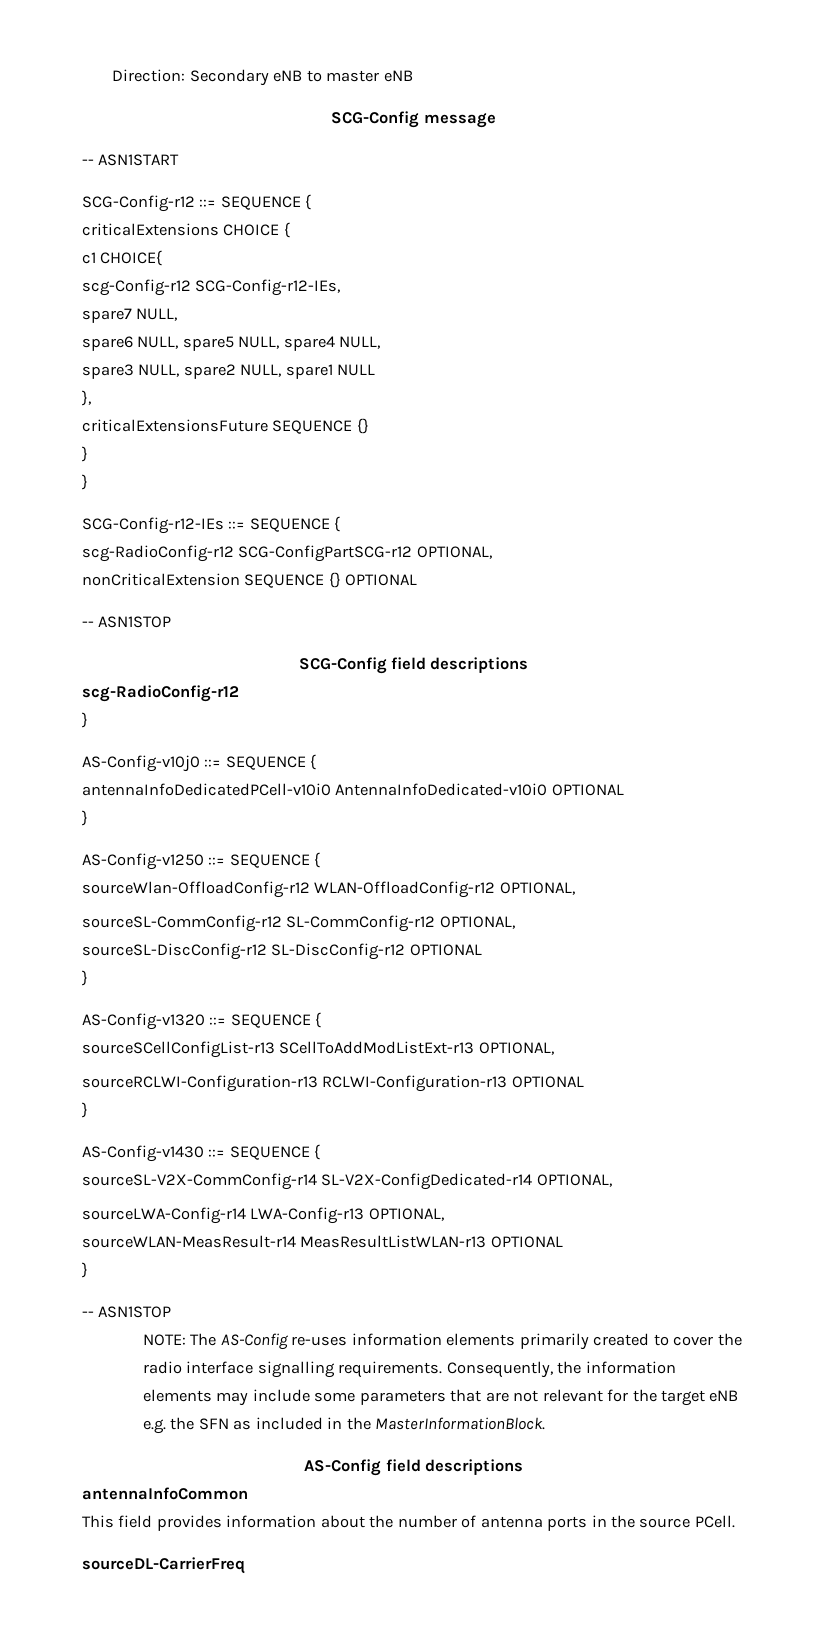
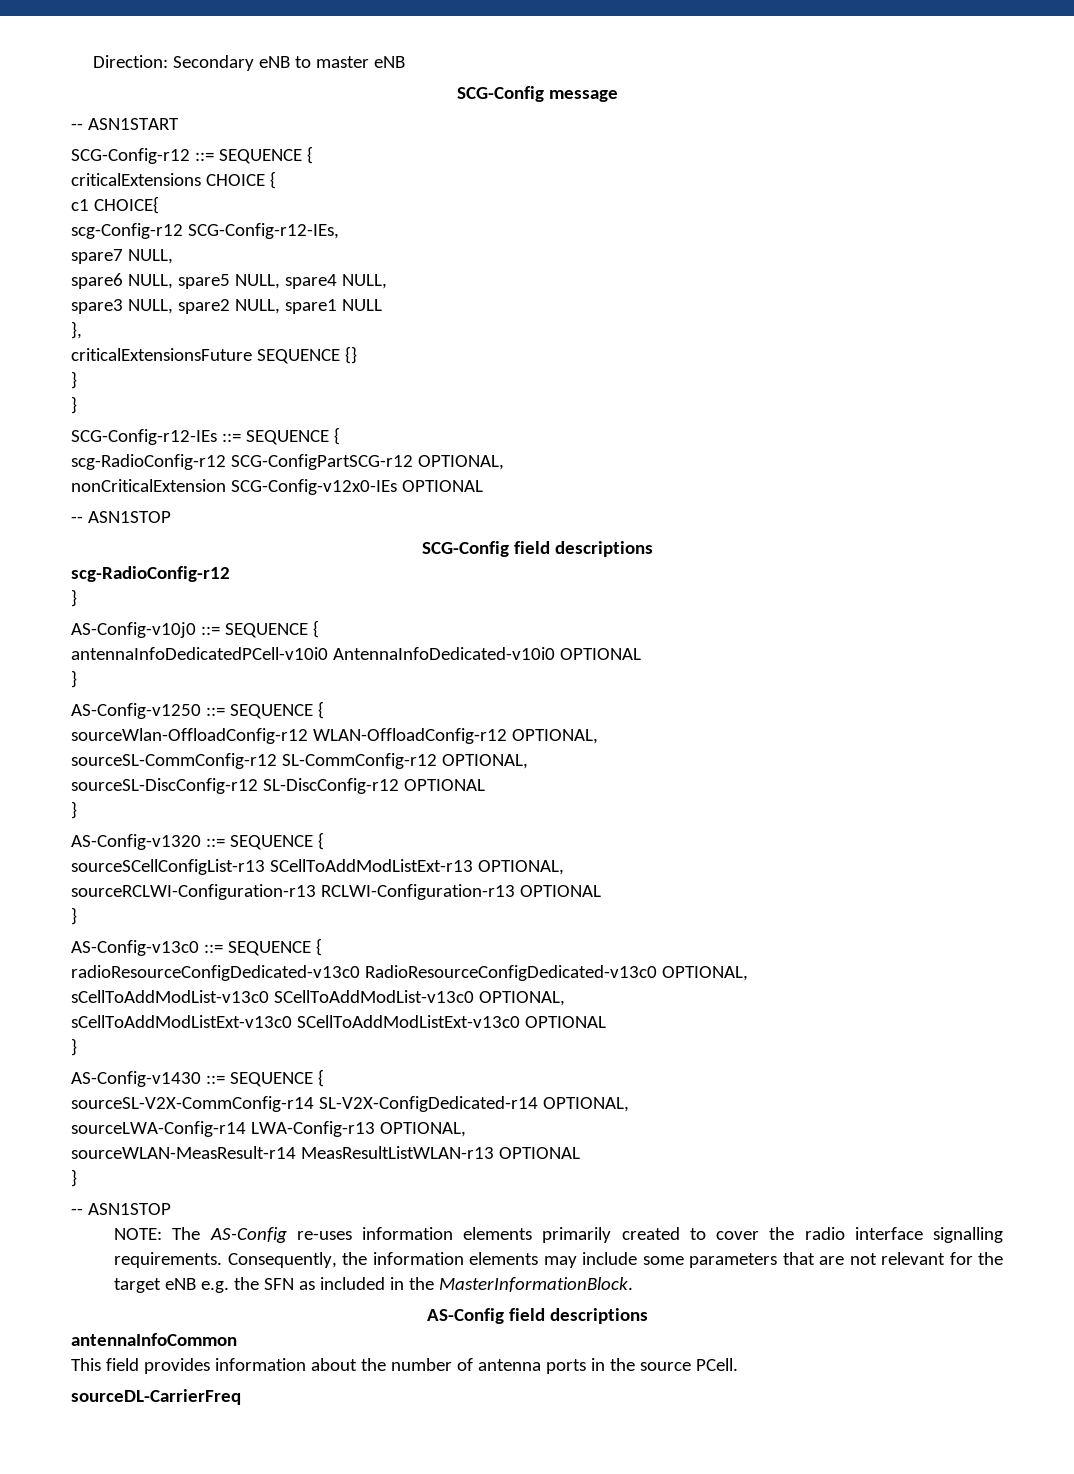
[244,572,341,588] SEQUENCE {} -> [230,479,397,495] SCG-Config-v12x0-IEs
(88, 1110) none -> [71,938,322,956] [71,965,748,981] [71,990,565,1006] [71,1015,606,1028] [71,1038,77,1056] // AS-Config-v13c0 ::= SEQUENCE { // radioResourceConfigDedicated-v13c0 RadioResourceConfigDedicated-v13c0 OPTIONAL, // sCellToAddModList-v13c0 SCellToAddModList-v13c0 OPTIONAL, // sCellToAddModListExt-v13c0 SCellToAddModListExt-v13c0 OPTIONAL // }

